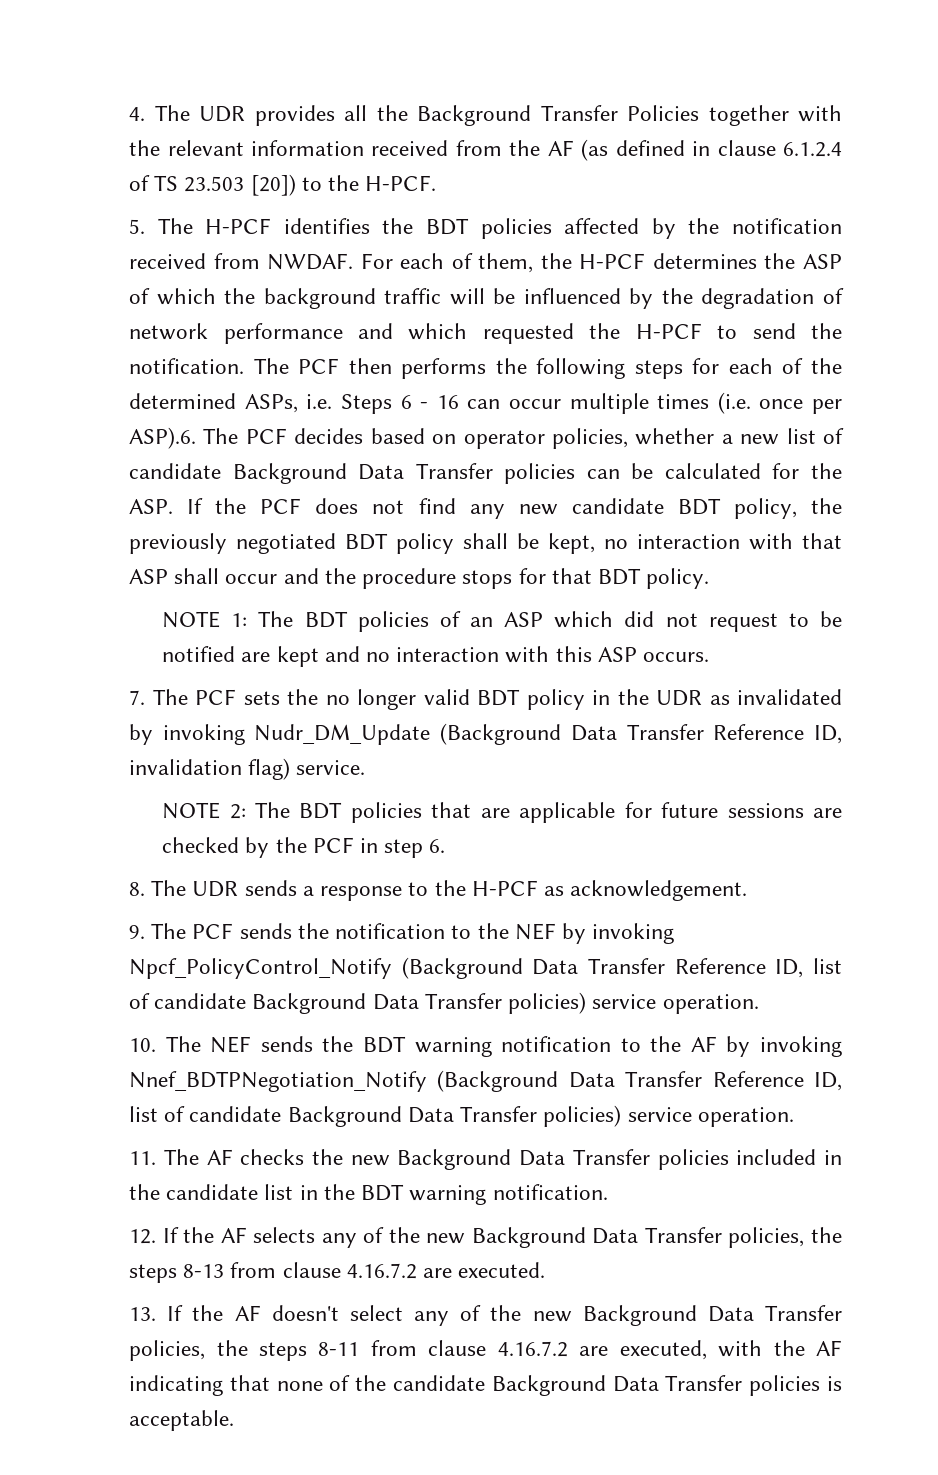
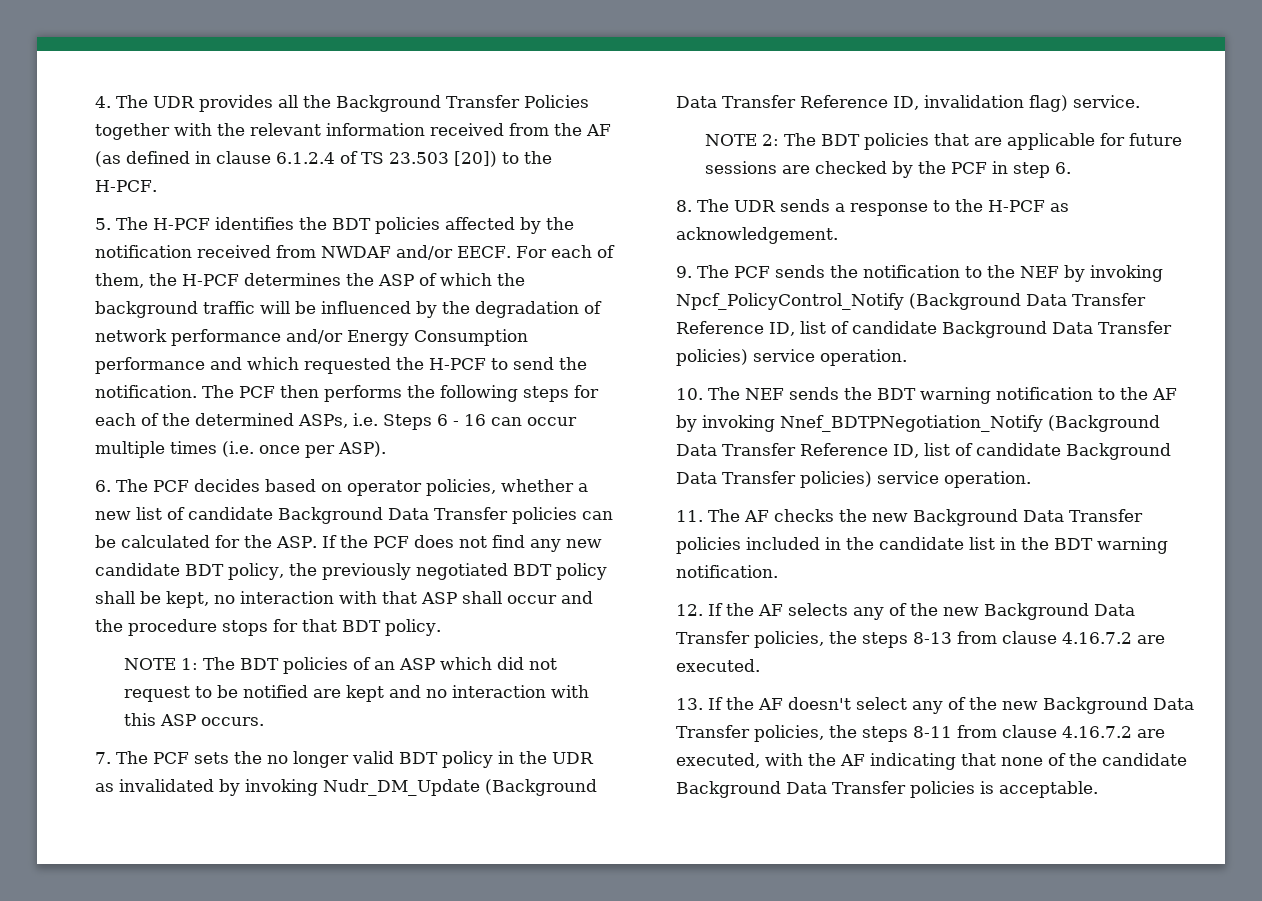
[267,253,354,270] NWDAF. -> [321,245,512,260] NWDAF and/or EECF.
(343, 333) none -> [286,329,529,346] [95,357,206,374] and/or Energy Consumption performance
[129,427,197,449] ASP).6. -> [338,441,387,457] [95,480,112,492] ASP). // 6.

